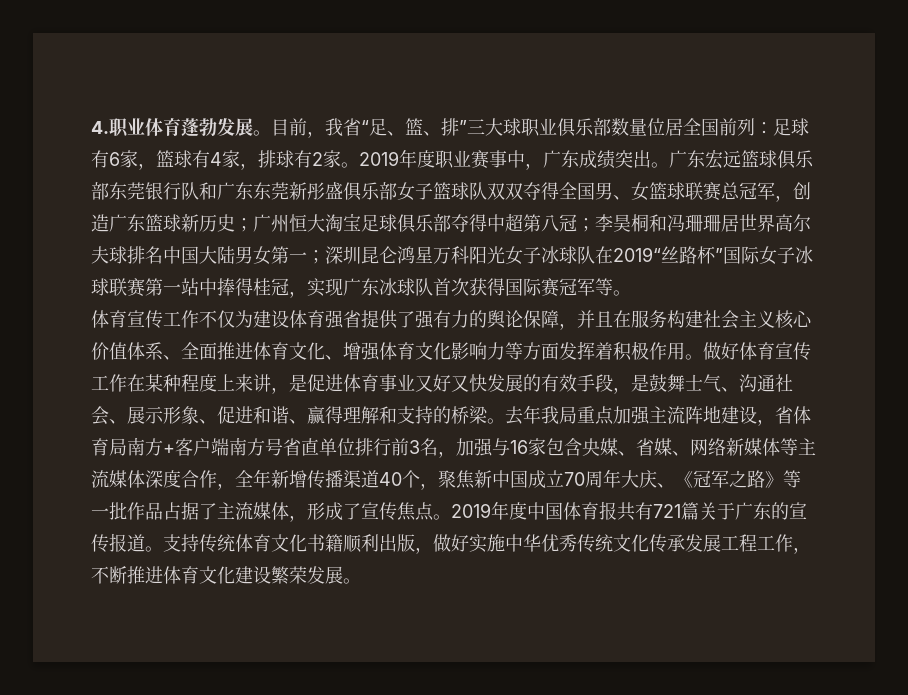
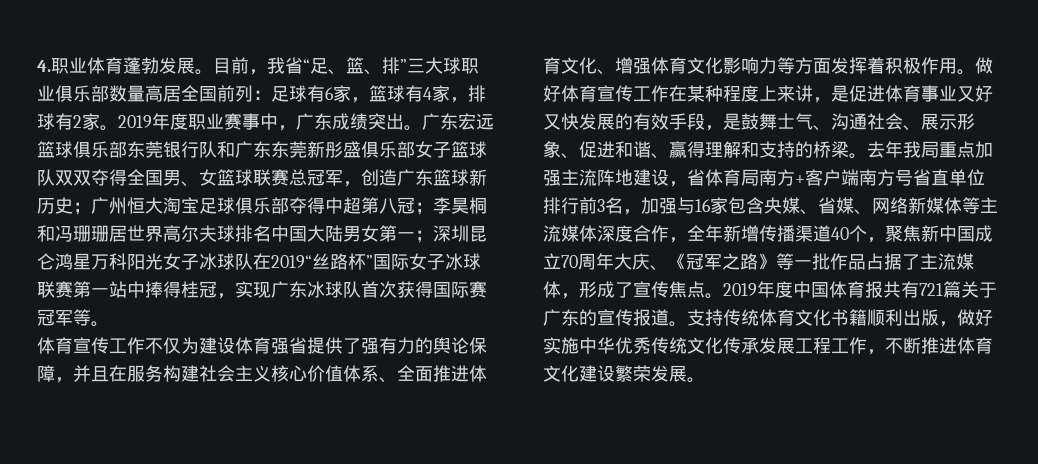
[647,118,665,136] 位 -> [145,85,163,102] 高

